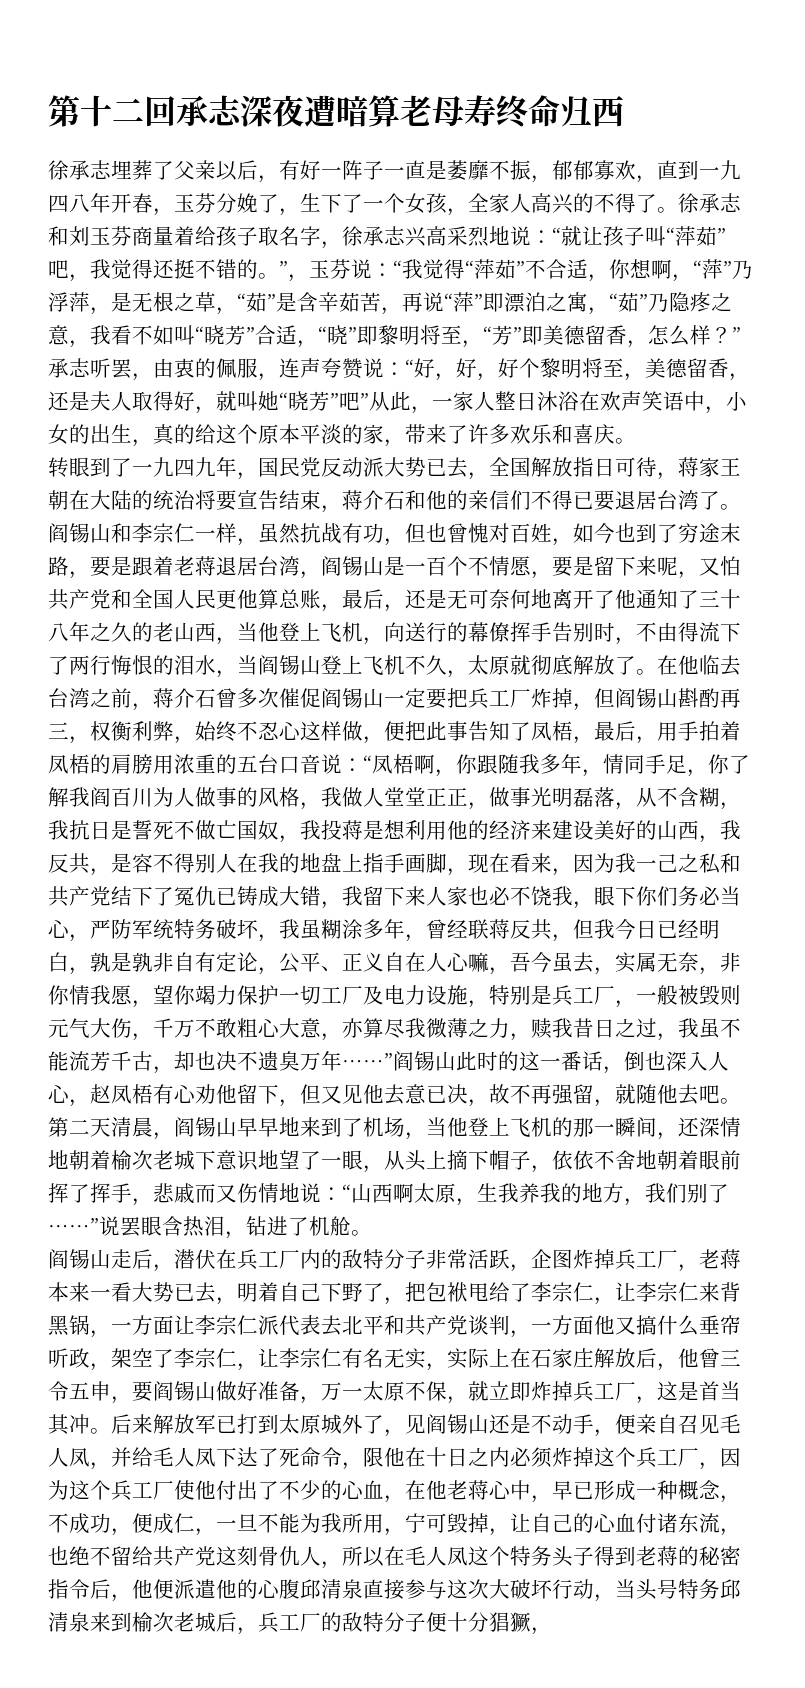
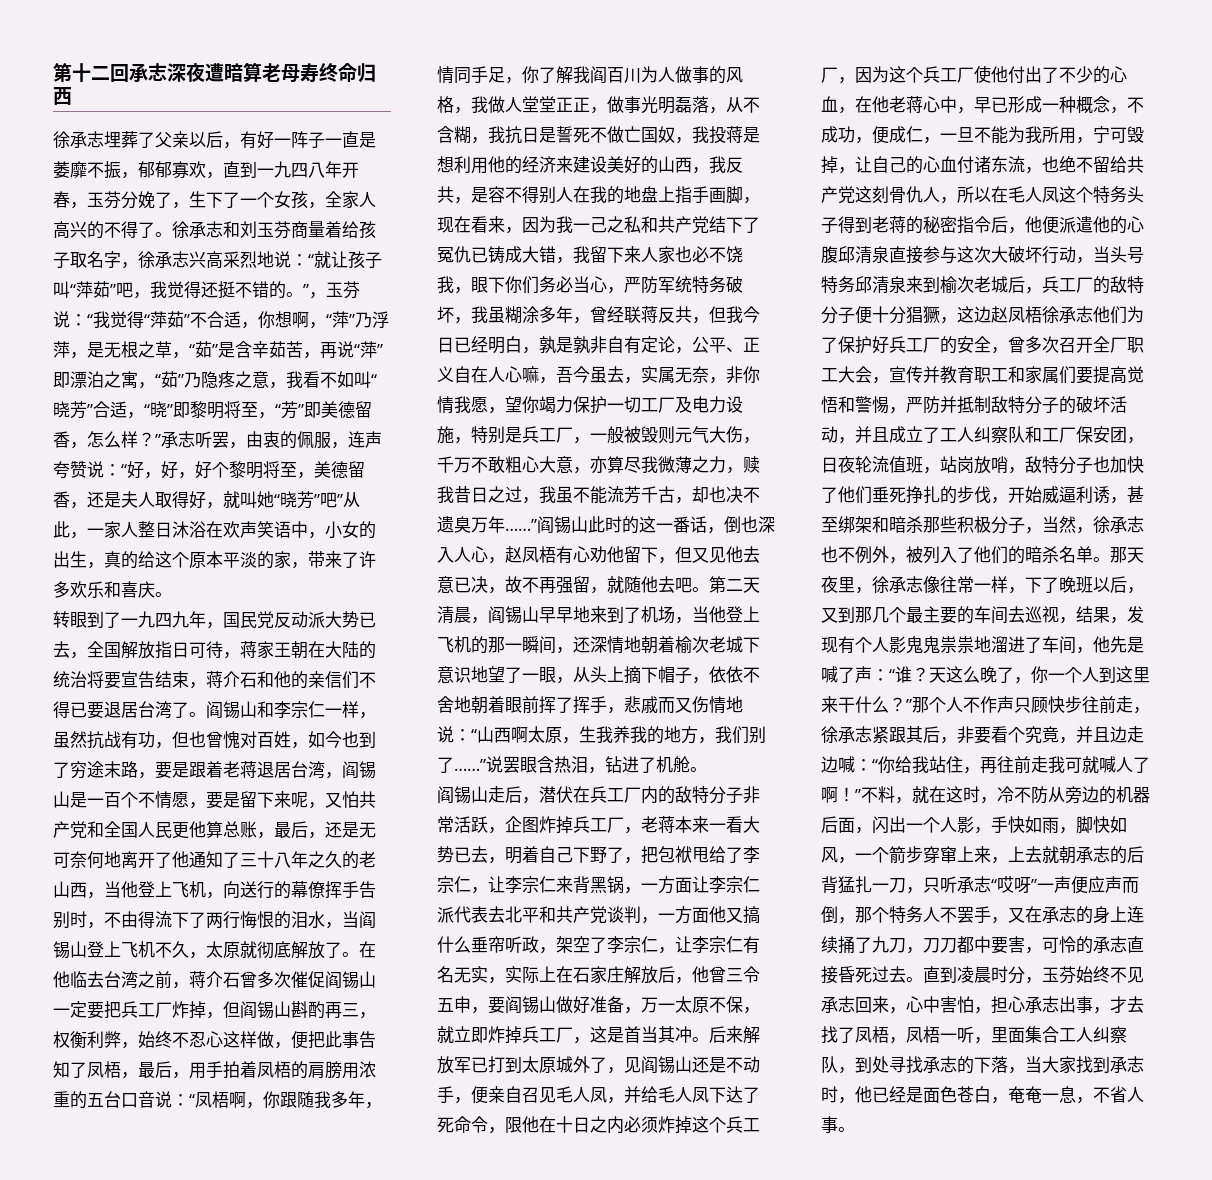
(552, 1631) none -> [957,306,1144,324] [821,336,1144,354] [821,366,1144,384] [821,396,1127,414] [821,426,1144,444] [821,456,1144,474] [821,486,1144,504] [821,516,1144,534] [821,546,1144,564] [821,576,1144,594] [821,606,1144,624] [821,636,1144,654] [821,666,1150,684] [821,696,1150,714] [821,726,1144,744] [821,756,1150,774] [821,786,1150,804] [821,816,1127,834] [821,846,1144,864] [821,876,1139,894] [821,906,1144,924] [821,936,1144,954] [821,966,1144,984] [821,996,1144,1014] [821,1026,1127,1044] [821,1056,1144,1074] [821,1086,1144,1104] [821,1116,855,1133] 这边赵凤梧徐承志他们为了保护好兵工厂的安全，曾多次召开全厂职工大会，宣传并教育职工和家属们要提高觉悟和警惕，严防并抵制敌特分子的破坏活动，并且成立了工人纠察队和工厂保安团，日夜轮流值班，站岗放哨，敌特分子也加快了他们垂死挣扎的步伐，开始威逼利诱，甚至绑架和暗杀那些积极分子，当然，徐承志也不例外，被列入了他们的暗杀名单。那天夜里，徐承志像往常一样，下了晚班以后，又到那几个最主要的车间去巡视，结果，发现有个人影鬼鬼祟祟地溜进了车间，他先是喊了声：“谁？天这么晚了，你一个人到这里来干什么？”那个人不作声只顾快步往前走，徐承志紧跟其后，非要看个究竟，并且边走边喊：“你给我站住，再往前走我可就喊人了啊！”不料，就在这时，冷不防从旁边的机器后面，闪出一个人影，手快如雨，脚快如风，一个箭步穿窜上来，上去就朝承志的后背猛扎一刀，只听承志“哎呀”一声便应声而倒，那个特务人不罢手，又在承志的身上连续捅了九刀，刀刀都中要害，可怜的承志直接昏死过去。直到凌晨时分，玉芬始终不见承志回来，心中害怕，担心承志出事，才去找了凤梧，凤梧一听，里面集合工人纠察队，到处寻找承志的下落，当大家找到承志时，他已经是面色苍白，奄奄一息，不省人事。

